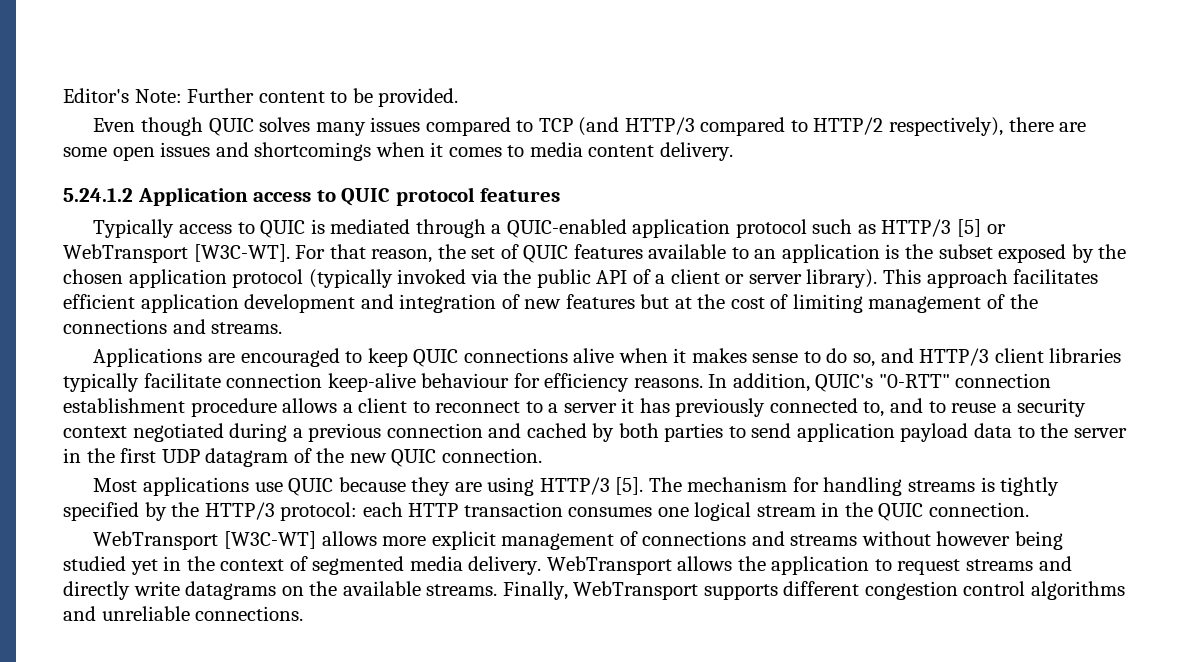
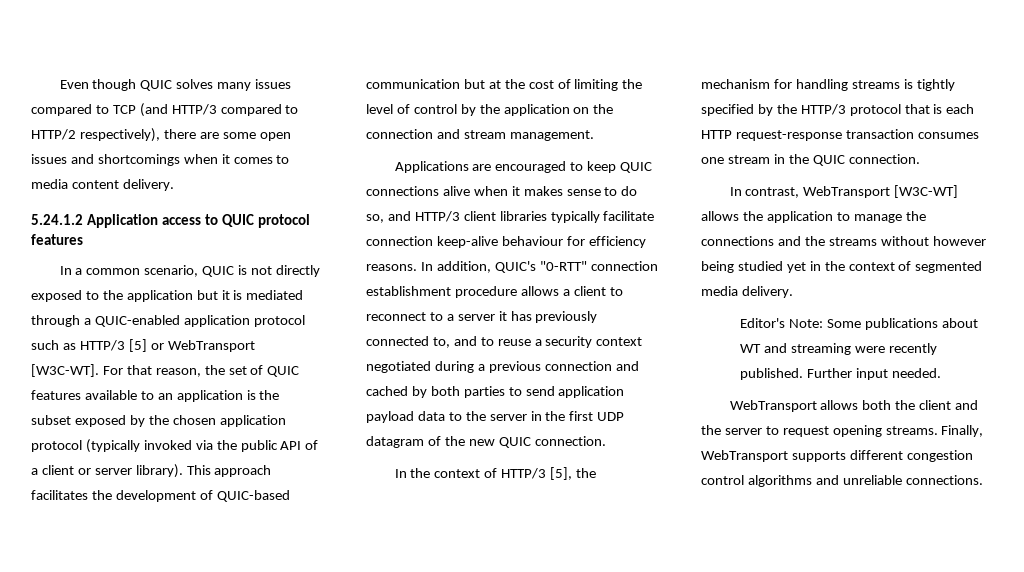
[63,88,459,107] Editor's Note: Further content to be provided. // -> (59, 84) none
[93,219,306,238] Typically access to QUIC -> [59,265,320,277] [31,290,230,302] In a common scenario, QUIC is not directly exposed to the application but it
[63,294,635,313] efficient application development and integration of new features -> [91,490,290,502] [366,79,460,89] the development of QUIC-based communication
[868,294,1038,313] [63,319,283,334] management of the connections and streams. -> [622,79,643,89] [366,104,614,116] [366,129,594,141] the level of control by the application on the connection and stream management.
[93,477,682,496] Most applications use QUIC because they are using HTTP/3 [5]. The -> [394,467,597,480] In the context of HTTP/3 [5], the
[280,502,358,521] protocol: -> [849,104,943,116] protocol that is
(459, 510) none -> [735,130,842,141] request-response
[694,502,752,521] logical -> (724, 160) none
(1030, 509) none -> [729,187,800,198] In contrast,
[382,531,785,550] more explicit management of connections and -> [742,211,926,223] [701,236,825,246] the application to manage the connections and the
[546,556,1072,575] [63,581,421,600] WebTransport allows the application to request streams and directly write datagrams on the available -> [740,318,978,330] [740,343,937,355] [740,368,941,380] [729,400,979,412] [701,425,882,437] // Editor's Note: Some publications about WT and streaming were recently published. Further input needed. // WebTransport allows both the client and the server to request opening

